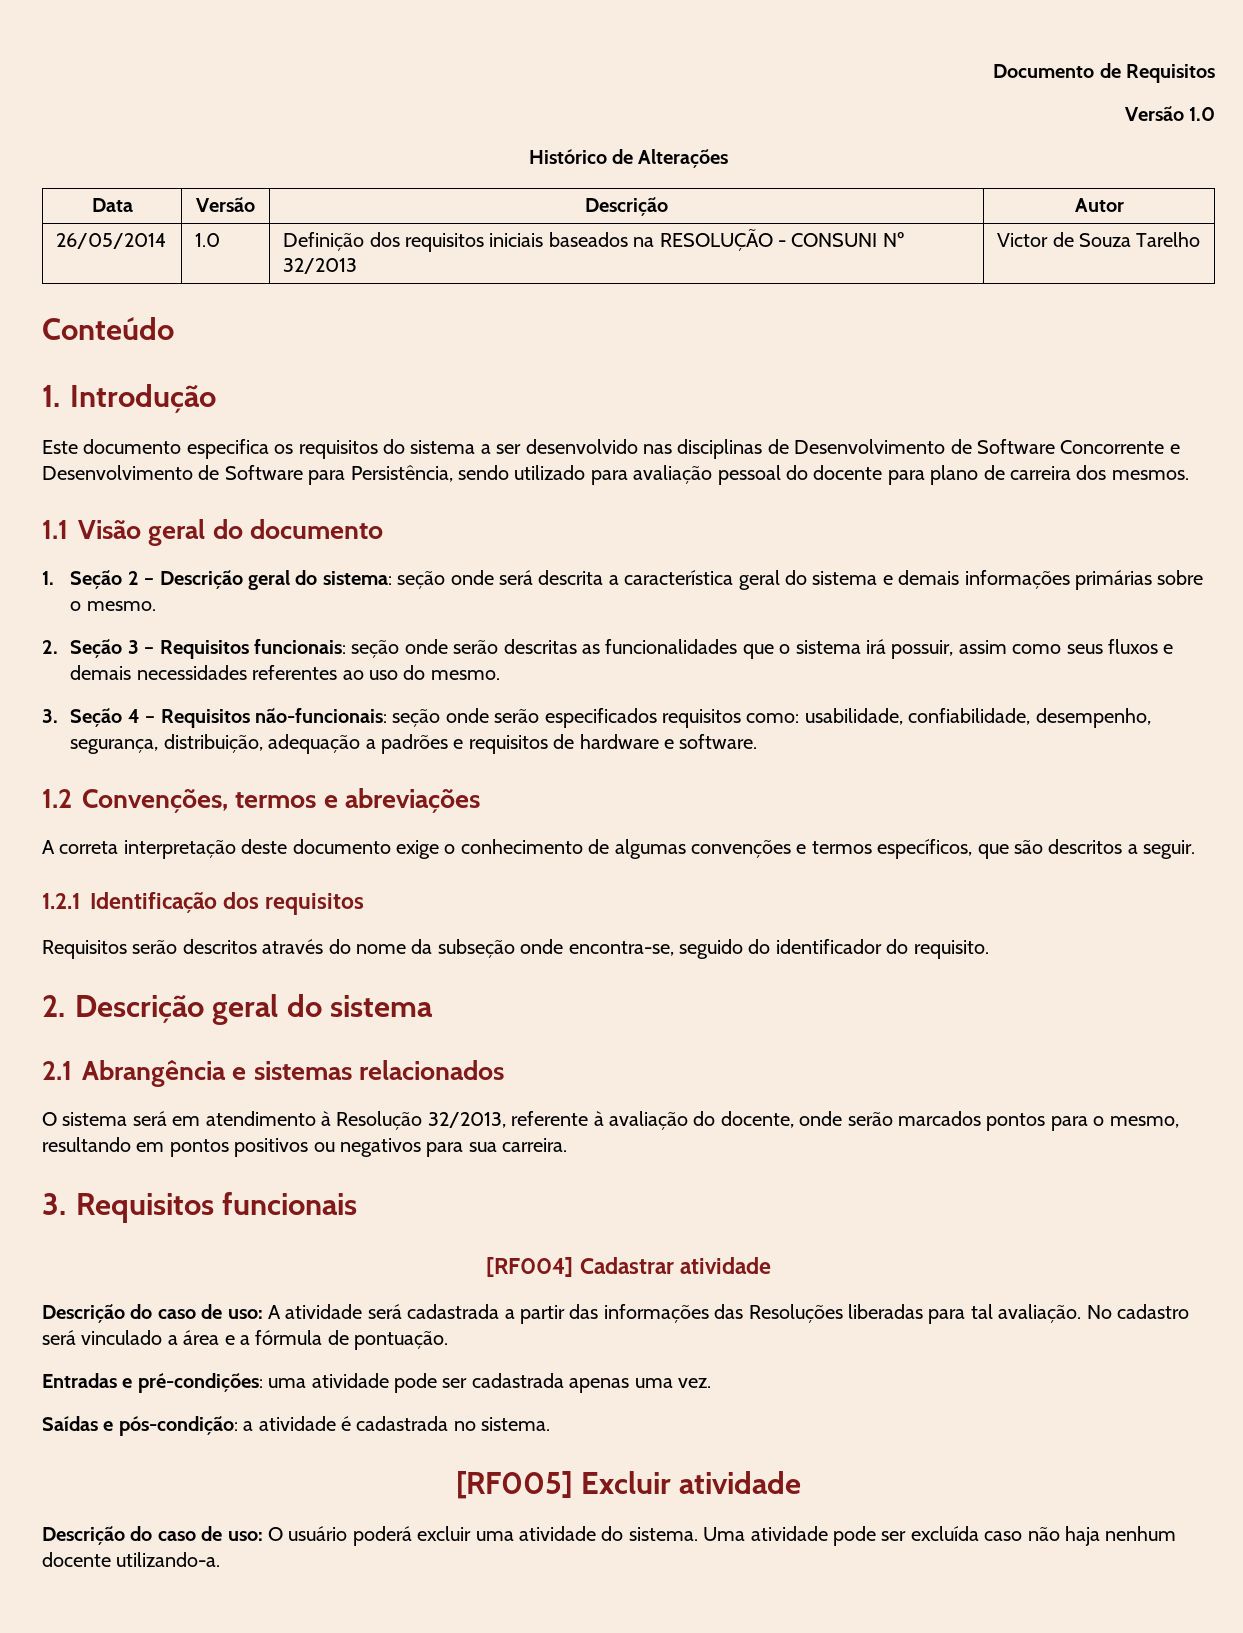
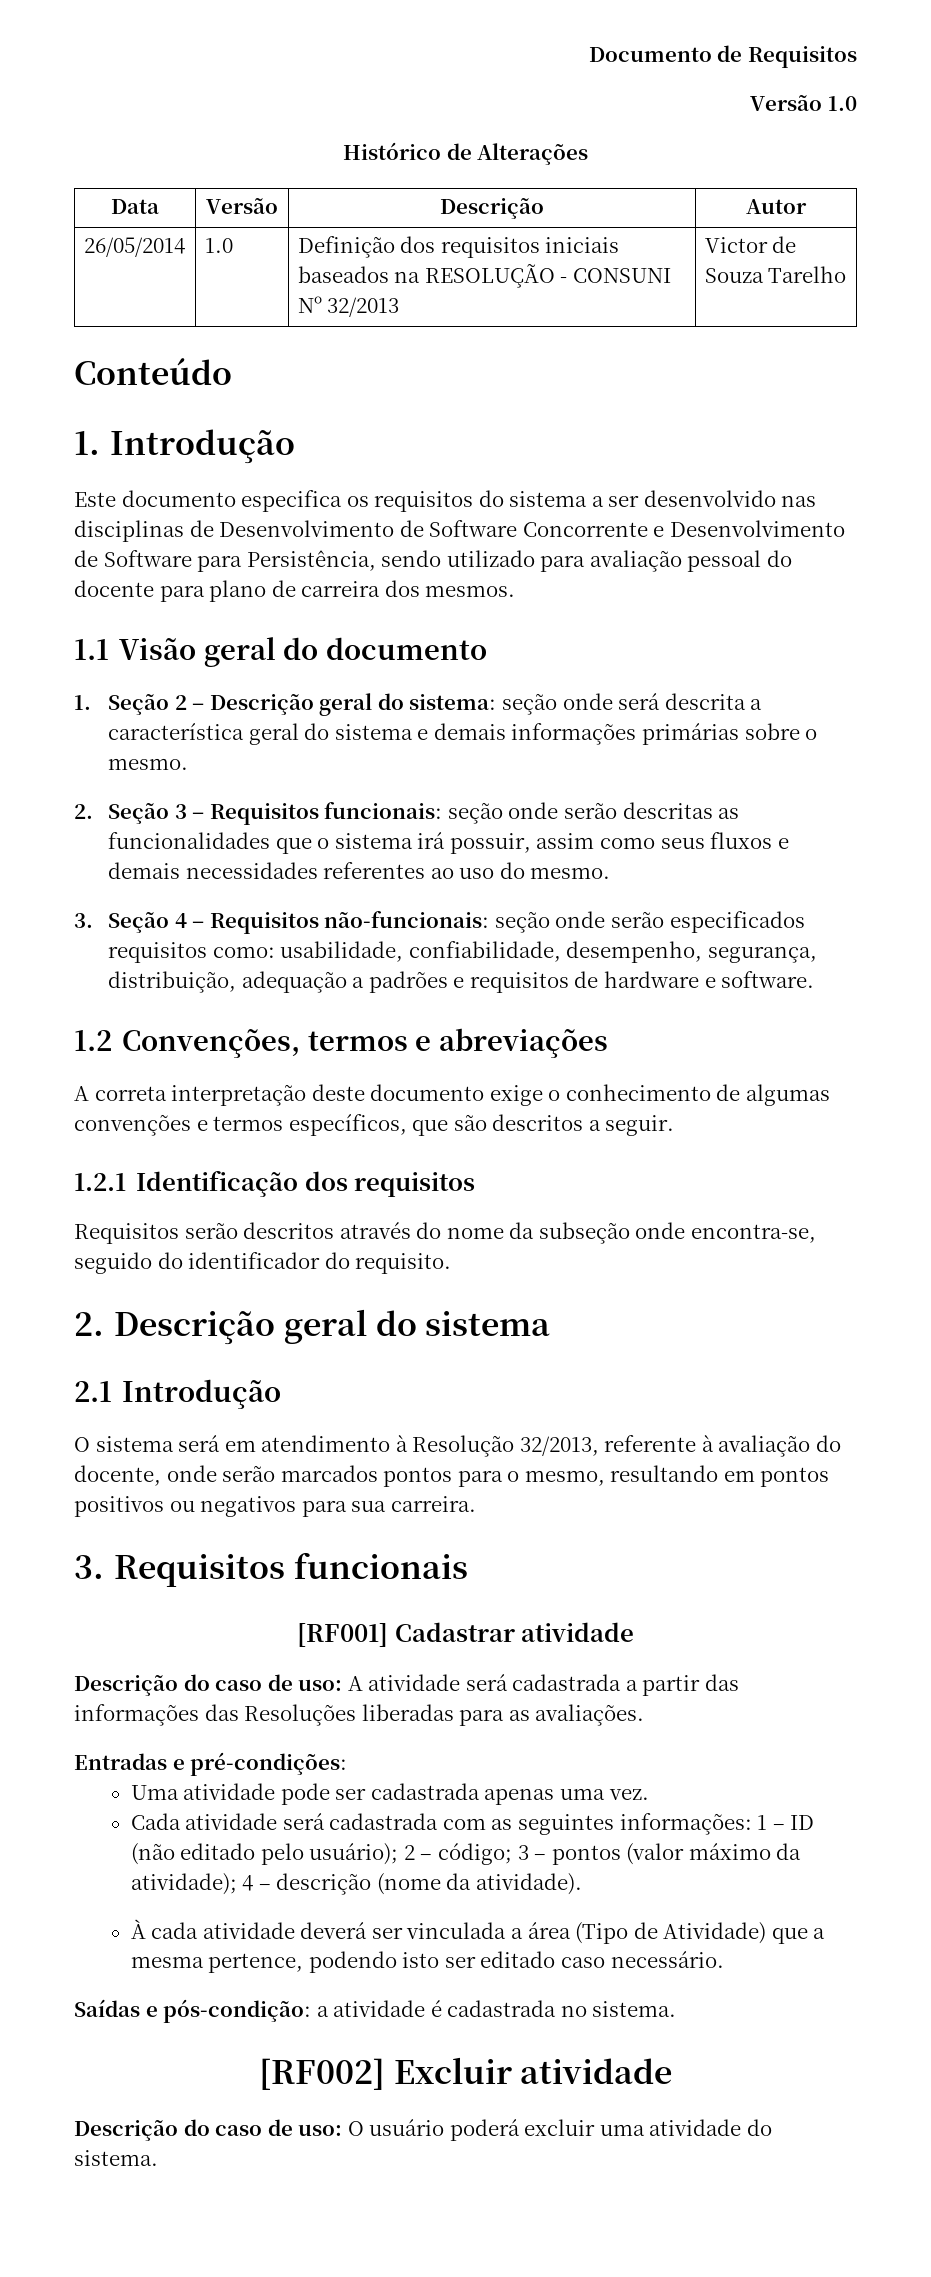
[82,1060,504,1087] Abrangência e sistemas relacionados -> [122,1379,282,1409] Introdução
[486,1257,574,1277] [RF004] -> [297,1623,389,1647] [RF001]
[970,1304,1189,1323] [42,1330,449,1350] tal avaliação. No cadastro será vinculado a área e a fórmula de pontuação. -> [508,1704,645,1726] as avaliações.
[268,1378,307,1388] uma -> [130,1785,179,1800] // Uma
(711, 1383) none -> [130,1813,815,1835] [130,1843,802,1865] [130,1873,583,1895] [130,1919,826,1944] [130,1951,724,1973] // Cada atividade será cadastrada com as seguintes informações: 1 – ID (não editado pelo usuário); 2 – código; 3 – pontos (valor máximo da atividade); 4 – descrição (nome da atividade). // À cada atividade deverá ser vinculada a área (Tipo de Atividade) que a mesma pertence, podendo isto ser editado caso necessário.
[455,1471,573,1499] [RF005] -> [258,2058,385,2090] [RF002]
[703,1526,1177,1546] [42,1552,221,1567] Uma atividade pode ser excluída caso não haja nenhum docente utilizando-a. -> (158, 2158) none

